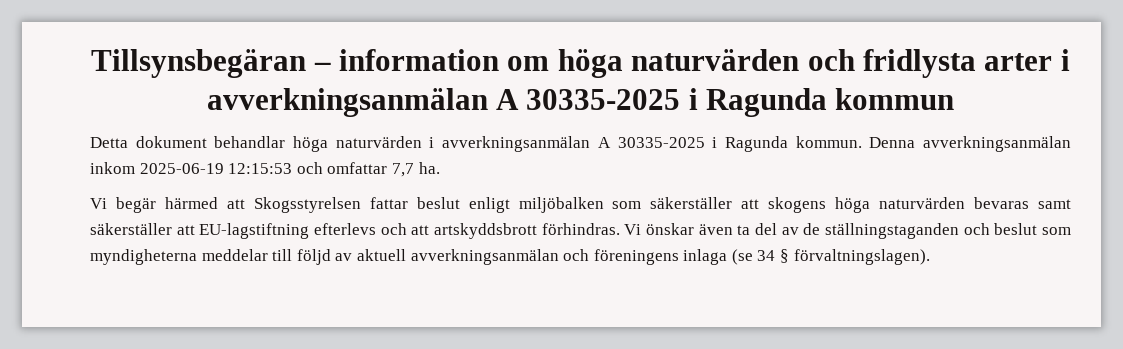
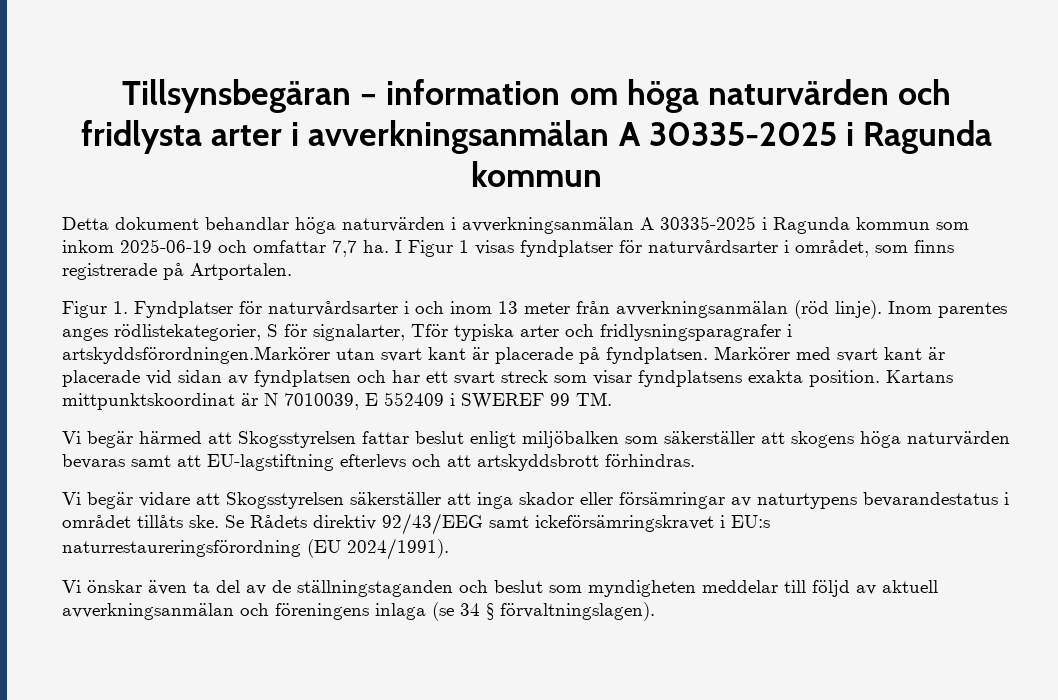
[795,136,1072,152] kommun. Denna avverkningsanmälan -> [856,217,969,230] kommun som
[228,163,293,174] 12:15:53 -> (212, 246) none
(440, 168) none -> [395,240,954,257] [62,263,292,280] [62,300,1007,319] [62,324,792,341] [62,346,945,364] [62,370,953,387] [62,392,612,410] I Figur 1 visas fyndplatser för naturvårdsarter i området, som finns registrerade på Artportalen. // Figur 1. Fyndplatser för naturvårdsarter i och inom 13 meter från avverkningsanmälan (röd linje). Inom parentes anges rödlistekategorier, S för signalarter, Tför typiska arter och fridlysningsparagrafer i artskyddsförordningen.Markörer utan svart kant är placerade på fyndplatsen. Markörer med svart kant är placerade vid sidan av fyndplatsen och har ett svart streck som visar fyndplatsens exakta position. Kartans mittpunktskoordinat är N 7010039, E 552409 i SWEREF 99 TM.
[90,223,172,235] säkerställer -> (171, 461) none
(620, 229) none -> [62,492,1009,509] [62,513,770,535] [62,538,449,560] // Vi begär vidare att Skogsstyrelsen säkerställer att inga skador eller försämringar av naturtypens bevarandestatus i området tillåts ske. Se Rådets direktiv 92/43/EEG samt ickeförsämringskravet i EU:s naturrestaureringsförordning (EU 2024/1991). //
[90,249,197,265] myndigheterna -> [588,580,696,597] myndigheten

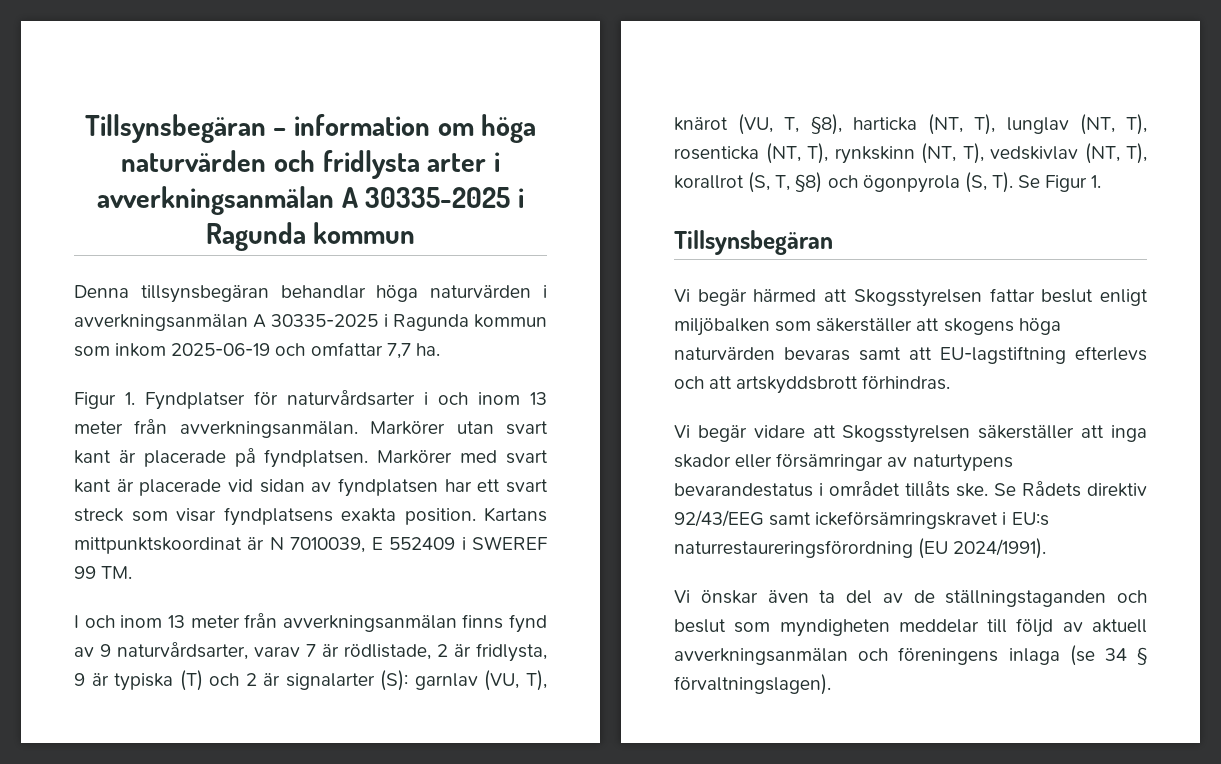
[62,217,199,230] Detta dokument -> [74,285,269,303] Denna tillsynsbegäran
[395,240,954,257] [62,263,292,280] I Figur 1 visas fyndplatser för naturvårdsarter i området, som finns registrerade på Artportalen. -> (440, 349) none
[616,300,1007,319] [62,324,792,341] [62,346,330,364] avverkningsanmälan (röd linje). Inom parentes anges rödlistekategorier, S för signalarter, Tför typiska arter och fridlysningsparagrafer i artskyddsförordningen.Markörer -> [179,421,446,438] avverkningsanmälan. Markörer
[357,370,386,383] och -> (438, 487) none
(612, 399) none -> [74,613,547,633] [74,642,547,662] [74,670,547,691] [674,114,1147,135] [674,143,1147,164] [674,172,1102,193] [674,230,833,255] // I och inom 13 meter från avverkningsanmälan finns fynd av 9 naturvårdsarter, varav 7 är rödlistade, 2 är fridlysta, 9 är typiska (T) och 2 är signalarter (S): garnlav (VU, T), knärot (VU, T, §8), harticka (NT, T), lunglav (NT, T), rosenticka (NT, T), rynkskinn (NT, T), vedskivlav (NT, T), korallrot (S, T, §8) och ögonpyrola (S, T). Se Figur 1. // Tillsynsbegäran

